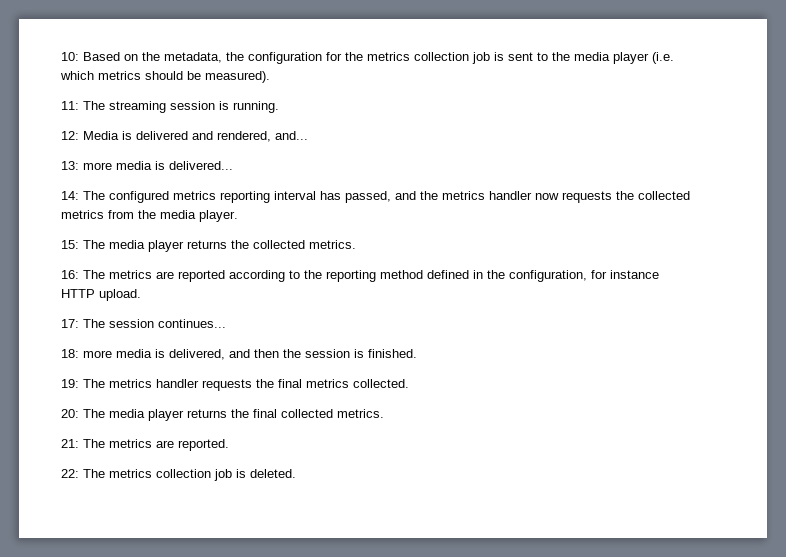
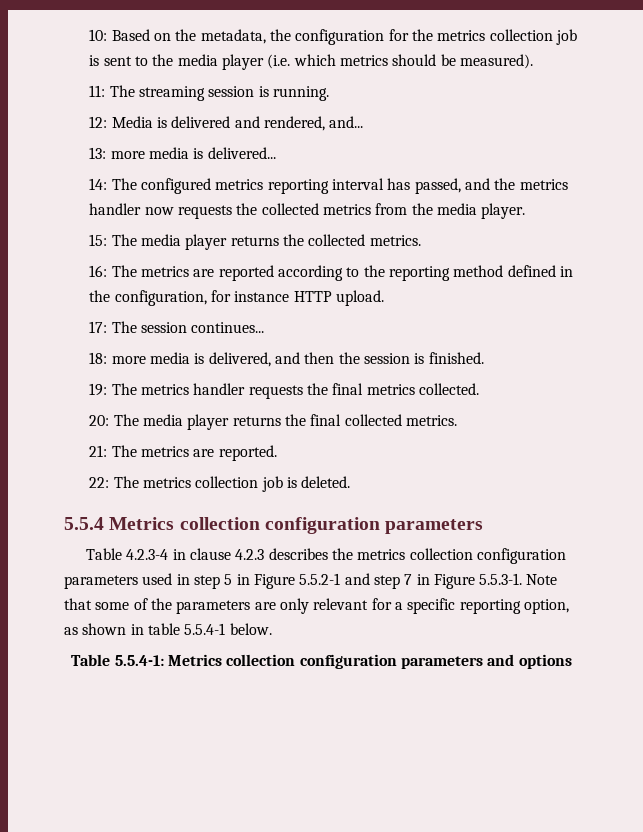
(297, 473) none -> [64,517,484,534] [85,548,566,564] [64,573,558,589] [64,598,569,614] [64,623,272,635] [71,654,572,669] // 5.5.4 Metrics collection configuration parameters // Table 4.2.3-4 in clause 4.2.3 describes the metrics collection configuration parameters used in step 5 in Figure 5.5.2-1 and step 7 in Figure 5.5.3-1. Note that some of the parameters are only relevant for a specific reporting option, as shown in table 5.5.4-1 below. // Table 5.5.4-1: Metrics collection configuration parameters and options

